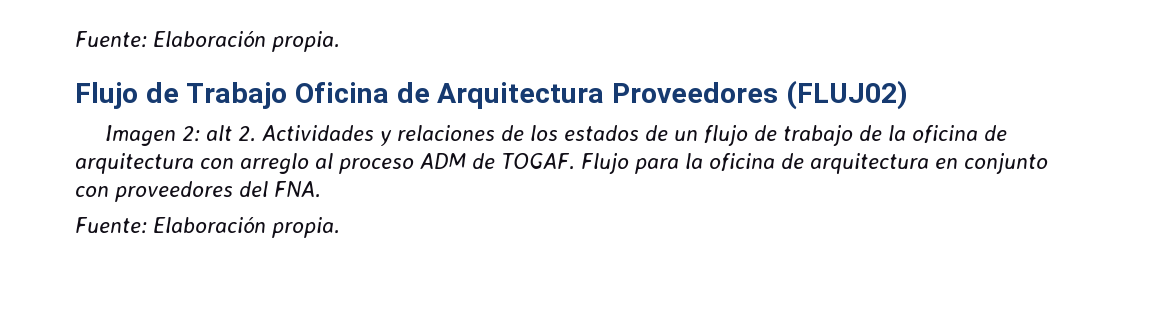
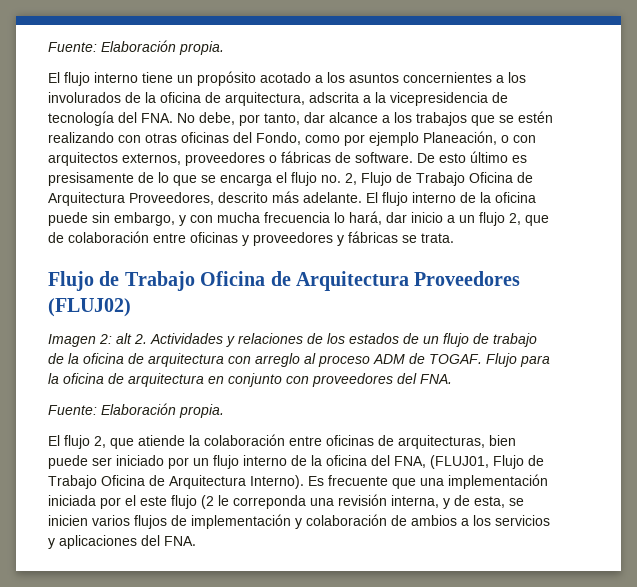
[75,31,340,52] Fuente: Elaboración propia. -> [48,40,224,55] [48,71,526,86] [48,92,508,106] [48,111,553,126] [48,131,536,146] [48,151,527,166] [48,172,533,186] [48,191,536,206] [48,211,549,226] [48,231,454,246] Fuente: Elaboración propia. // El flujo interno tiene un propósito acotado a los asuntos concernientes a los involurados de la oficina de arquitectura, adscrita a la vicepresidencia de tecnología del FNA. No debe, por tanto, dar alcance a los trabajos que se estén realizando con otras oficinas del Fondo, como por ejemplo Planeación, o con arquitectos externos, proveedores o fábricas de software. De esto último es presisamente de lo que se encarga el flujo no. 2, Flujo de Trabajo Oficina de Arquitectura Proveedores, descrito más adelante. El flujo interno de la oficina puede sin embargo, y con mucha frecuencia lo hará, dar inicio a un flujo 2, que de colaboración entre oficinas y proveedores y fábricas se trata.
(340, 227) none -> [48,434,516,449] [48,455,544,469] [48,474,548,489] [48,494,524,509] [48,514,550,529] [48,535,196,549] // El flujo 2, que atiende la colaboración entre oficinas de arquitecturas, bien puede ser iniciado por un flujo interno de la oficina del FNA, (FLUJ01, Flujo de Trabajo Oficina de Arquitectura Interno). Es frecuente que una implementación iniciada por el este flujo (2 le correponda una revisión interna, y de esta, se inicien varios flujos de implementación y colaboración de ambios a los servicios y aplicaciones del FNA.

